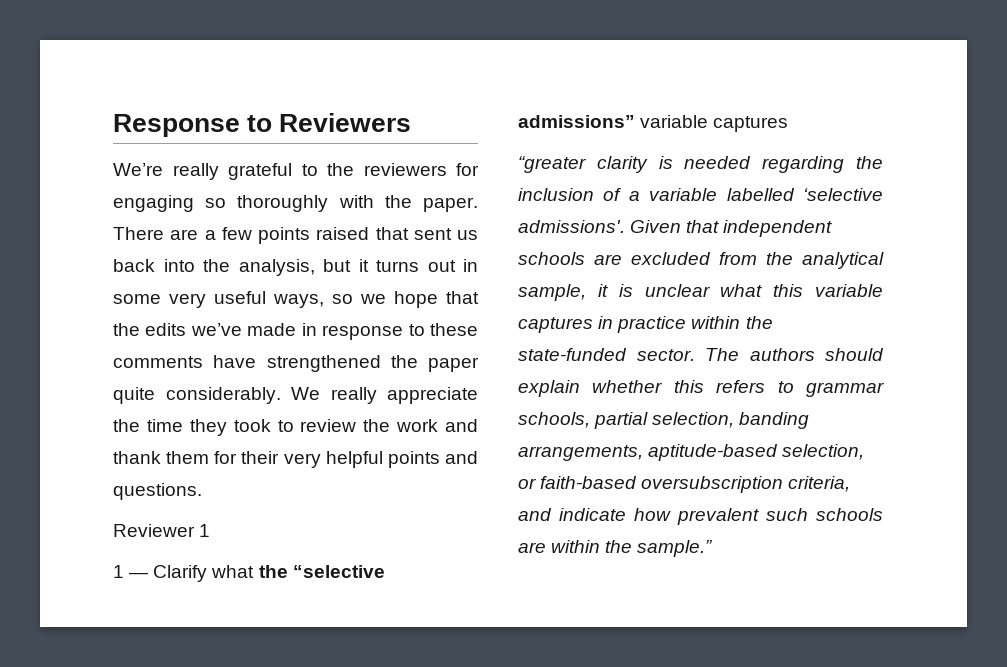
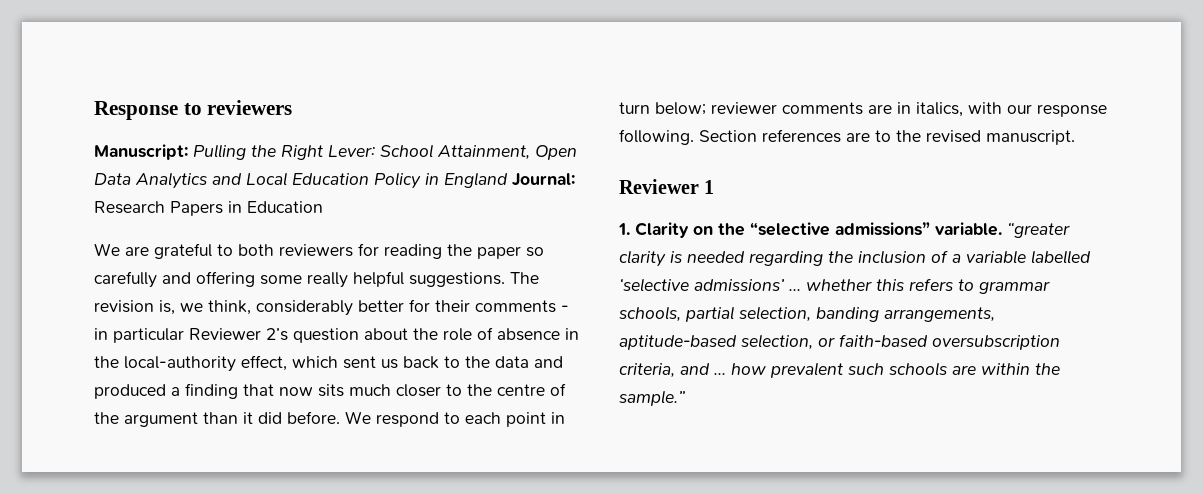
[279,113,412,132] [113,163,219,180] Reviewers // We’re really -> [207,100,293,115] [94,144,577,160] [94,172,575,189] [94,201,323,216] [94,243,149,256] reviewers // Manuscript: Pulling the Right Lever: School Attainment, Open Data Analytics and Local Education Policy in England Journal: Research Papers in Education // We are
[327,163,354,176] the -> [238,244,274,256] both
[113,195,478,212] [113,227,478,244] [113,259,478,276] [113,291,479,308] [113,323,478,340] [113,355,479,372] [113,387,478,404] [113,419,478,436] [113,451,478,468] [113,483,202,500] [113,524,211,537] [113,565,255,582] engaging so thoroughly with the paper. There are a few points raised that sent us back into the analysis, but it turns out in some very useful ways, so we hope that the edits we’ve made in response to these comments have strengthened the paper quite considerably. We really appreciate the time they took to review the work and thank them for their very helpful points and questions. // Reviewer 1 // 1 — Clarify what -> [384,244,544,259] [94,271,539,288] [94,299,569,316] [94,327,579,343] [94,355,563,372] [94,383,566,399] [94,411,565,427] [619,102,1107,117] [619,129,1075,145] [619,179,715,194] [618,222,713,238] reading the paper so carefully and offering some really helpful suggestions. The revision is, we think, considerably better for their comments - in particular Reviewer 2’s question about the role of absence in the local-authority effect, which sent us back to the data and produced a finding that now sits much closer to the centre of the argument than it did before. We respond to each point in turn below; reviewer comments are in italics, with our response following. Section references are to the revised manuscript. // Reviewer 1 // 1. Clarity on
[640,115,789,132] variable captures // -> [935,222,1002,236] variable.
[518,220,833,237] [518,252,884,269] [518,284,883,301] [518,316,773,333] [518,348,884,361] [518,380,580,397] admissions'. Given that independent schools are excluded from the analytical sample, it is unclear what this variable captures in practice within the state-funded sector. The authors should explain -> [694,279,801,291] admissions’ …
[559,508,626,521] indicate -> [714,373,726,375] …

